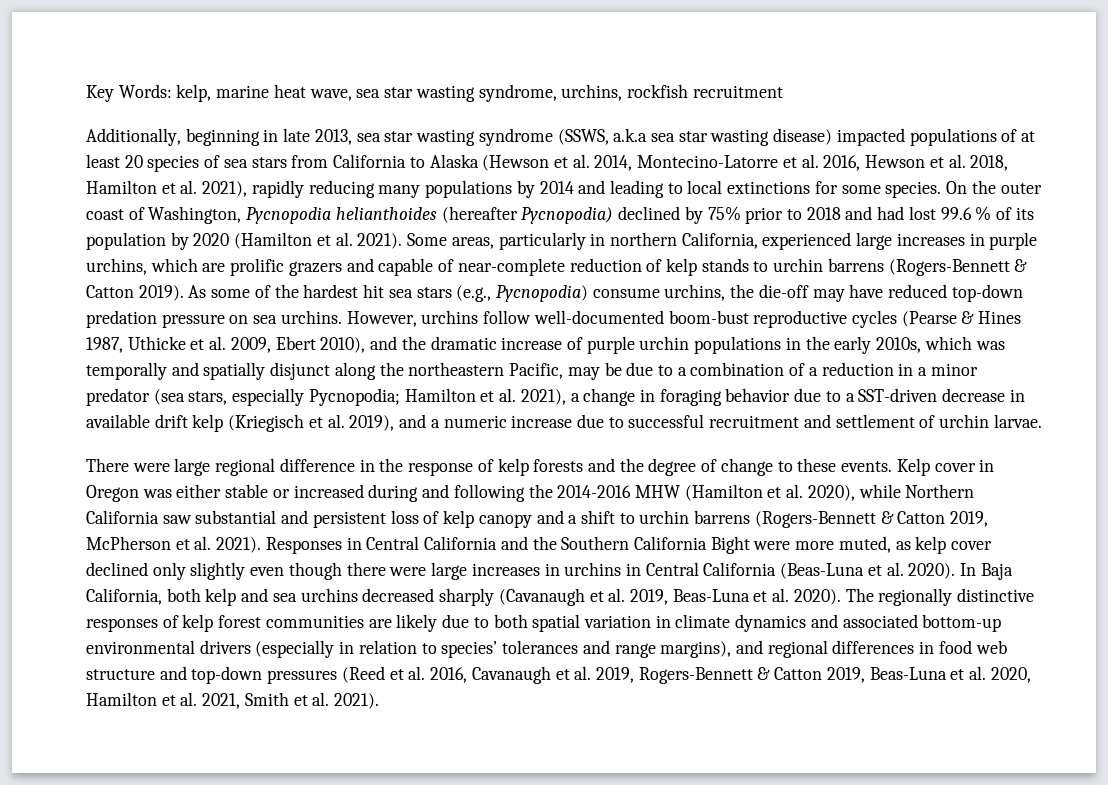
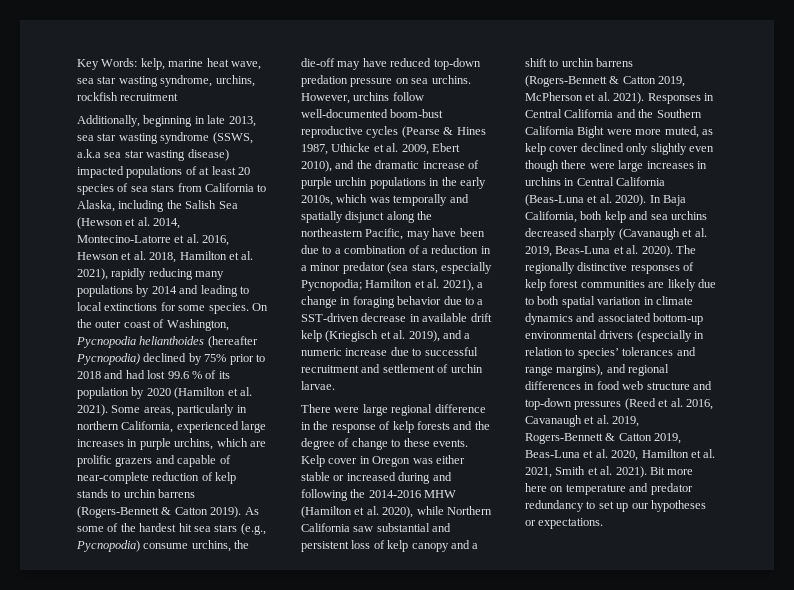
[429,154,479,168] Alaska -> [77,200,238,212] Alaska, including the Salish Sea
[604,362,622,376] be -> [432,228,485,237] have been
(380, 701) none -> [649,467,694,475] [525,483,693,495] [525,500,706,512] [525,518,604,529] Bit more here on temperature and predator redundancy to set up our hypotheses or expectations.

